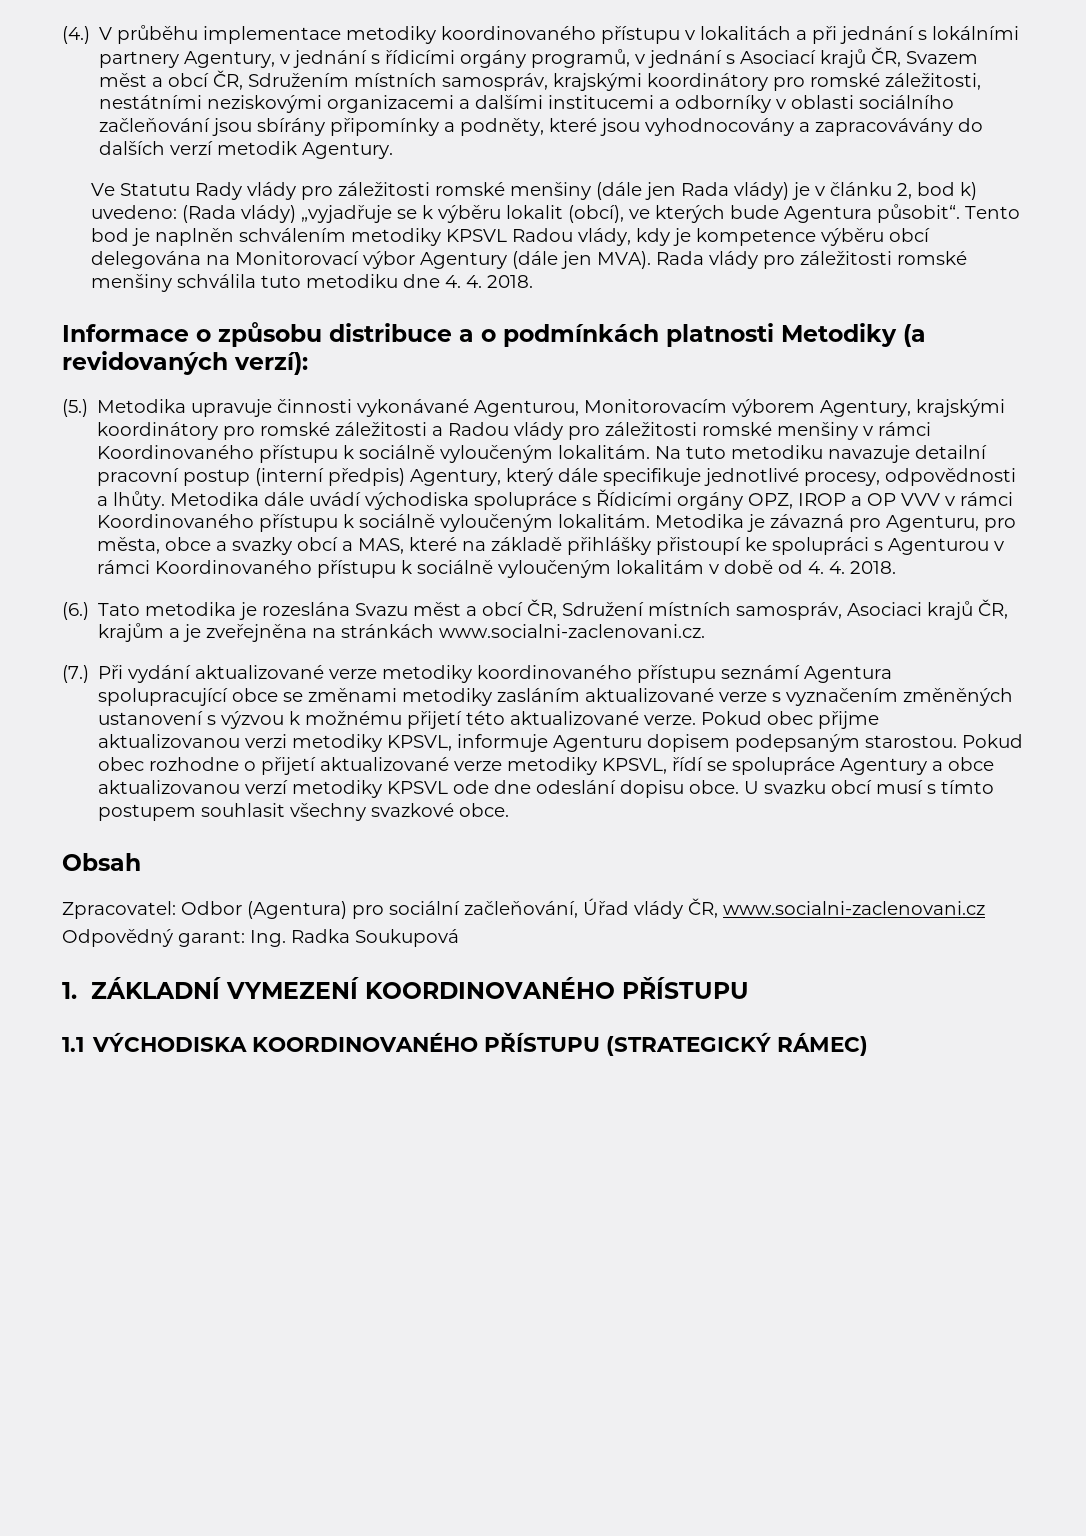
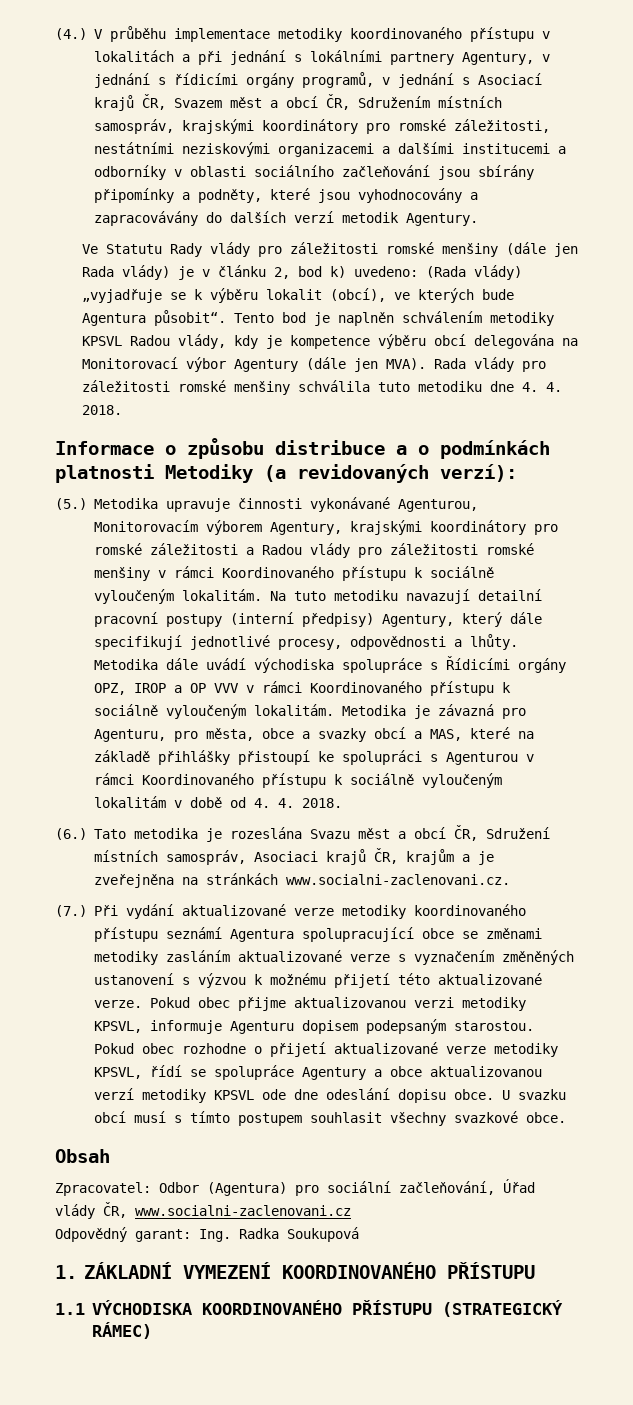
[828,445,911,463] navazuje -> [405,589,470,604] navazují
[183,468,406,486] postup (interní předpis) -> [165,612,374,627] postupy (interní předpisy)
[603,468,702,486] specifikuje -> [93,635,182,650] specifikují

